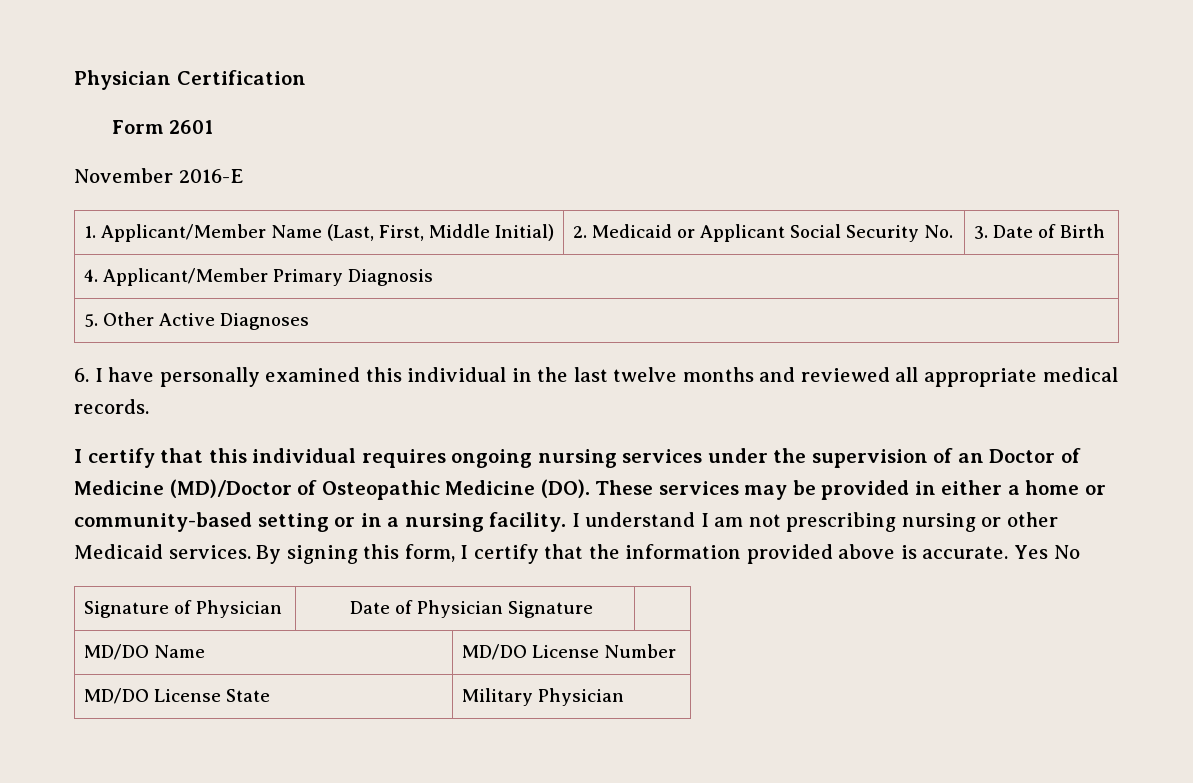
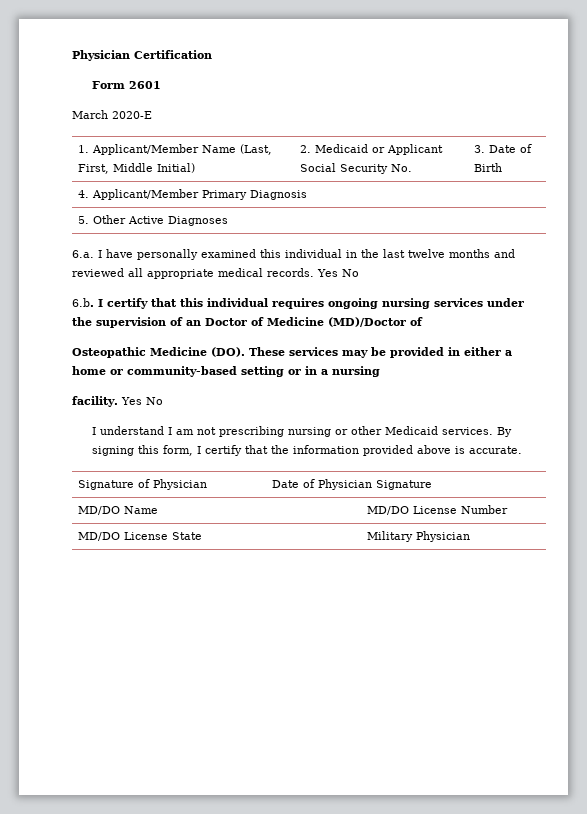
[74,168,243,183] November 2016-E -> [72,110,152,119] March 2020-E
[74,368,89,382] 6. -> [72,250,94,258] 6.a.
(149, 406) // -> [317,269,359,277] [72,298,94,307] Yes No // 6.b.
(318, 487) none -> (423, 321) //
[489,512,567,532] facility. -> [72,396,163,407] // facility. Yes No //
[1014,545,1080,559] Yes No -> (523, 450) none

